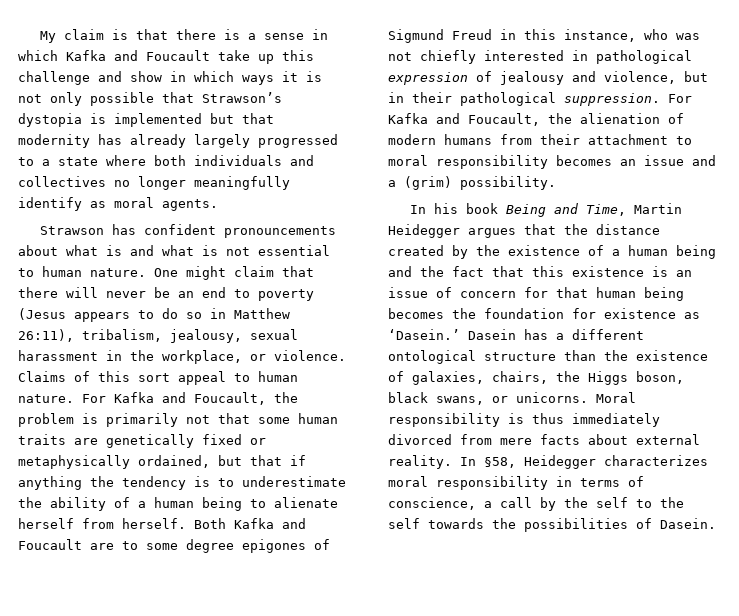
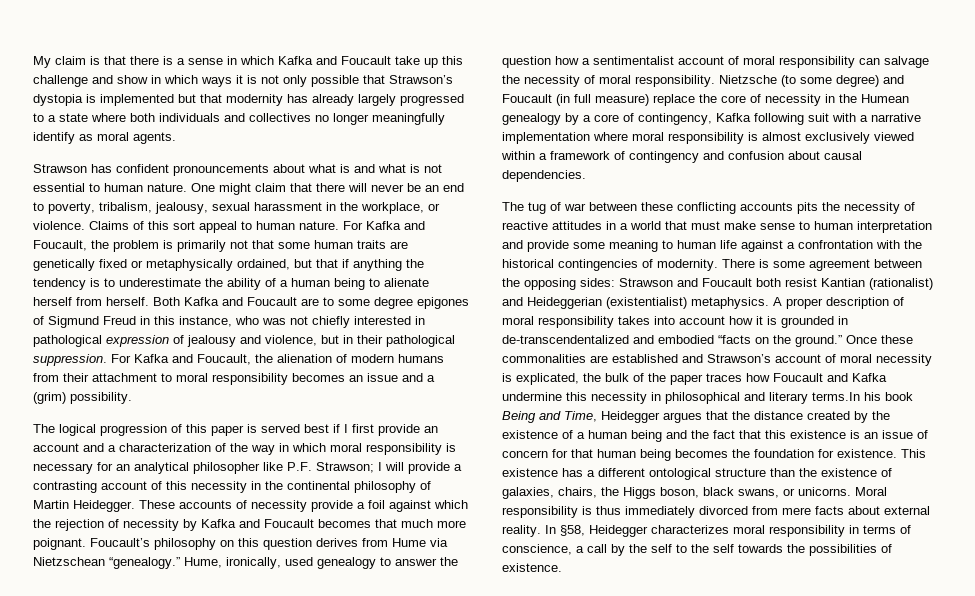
[258,289,314,301] [18,308,290,322] [18,329,74,342] poverty (Jesus appears to do so in Matthew 26:11), -> [48,202,95,214] poverty,
[409,205,426,214] In -> [33,424,438,436] [33,443,456,455] [33,462,462,474] [33,481,431,493] [33,500,468,512] [33,519,466,531] [33,538,448,550] [33,557,458,569] [502,56,929,68] [502,75,904,87] [502,94,909,106] [502,113,921,125] [502,132,914,144] [501,151,862,163] [502,170,586,182] [502,202,915,214] [502,221,932,233] [502,240,922,252] [502,259,922,271] [502,278,933,290] [502,297,904,309] [502,316,848,328] [502,335,913,347] [502,354,932,366] [502,373,887,385] [502,392,860,404] The logical progression of this paper is served best if I first provide an account and a characterization of the way in which moral responsibility is necessary for an analytical philosopher like P.F. Strawson; I will provide a contrasting account of this necessity in the continental philosophy of Martin Heidegger. These accounts of necessity provide a foil against which the rejection of necessity by Kafka and Foucault becomes that much more poignant. Foucault’s philosophy on this question derives from Hume via Nietzschean “genealogy.” Hume, ironically, used genealogy to answer the question how a sentimentalist account of moral responsibility can salvage the necessity of moral responsibility. Nietzsche (to some degree) and Foucault (in full measure) replace the core of necessity in the Humean genealogy by a core of contingency, Kafka following suit with a narrative implementation where moral responsibility is almost exclusively viewed within a framework of contingency and confusion about causal dependencies. // The tug of war between these conflicting accounts pits the necessity of reactive attitudes in a world that must make sense to human interpretation and provide some meaning to human life against a confrontation with the historical contingencies of modernity. There is some agreement between the opposing sides: Strawson and Foucault both resist Kantian (rationalist) and Heideggerian (existentialist) metaphysics. A proper description of moral responsibility takes into account how it is grounded in de-transcendentalized and embodied “facts on the ground.” Once these commonalities are established and Strawson’s account of moral necessity is explicated, the bulk of the paper traces how Foucault and Kafka undermine this necessity in philosophical and literary terms.In
[633,203,682,214] Martin -> (597, 416) none
[604,308,700,319] [388,329,516,340] existence as ‘Dasein.’ Dasein -> [837,449,926,458] [502,468,558,477] existence. This existence
[660,518,716,529] Dasein. -> [502,563,562,572] existence.

